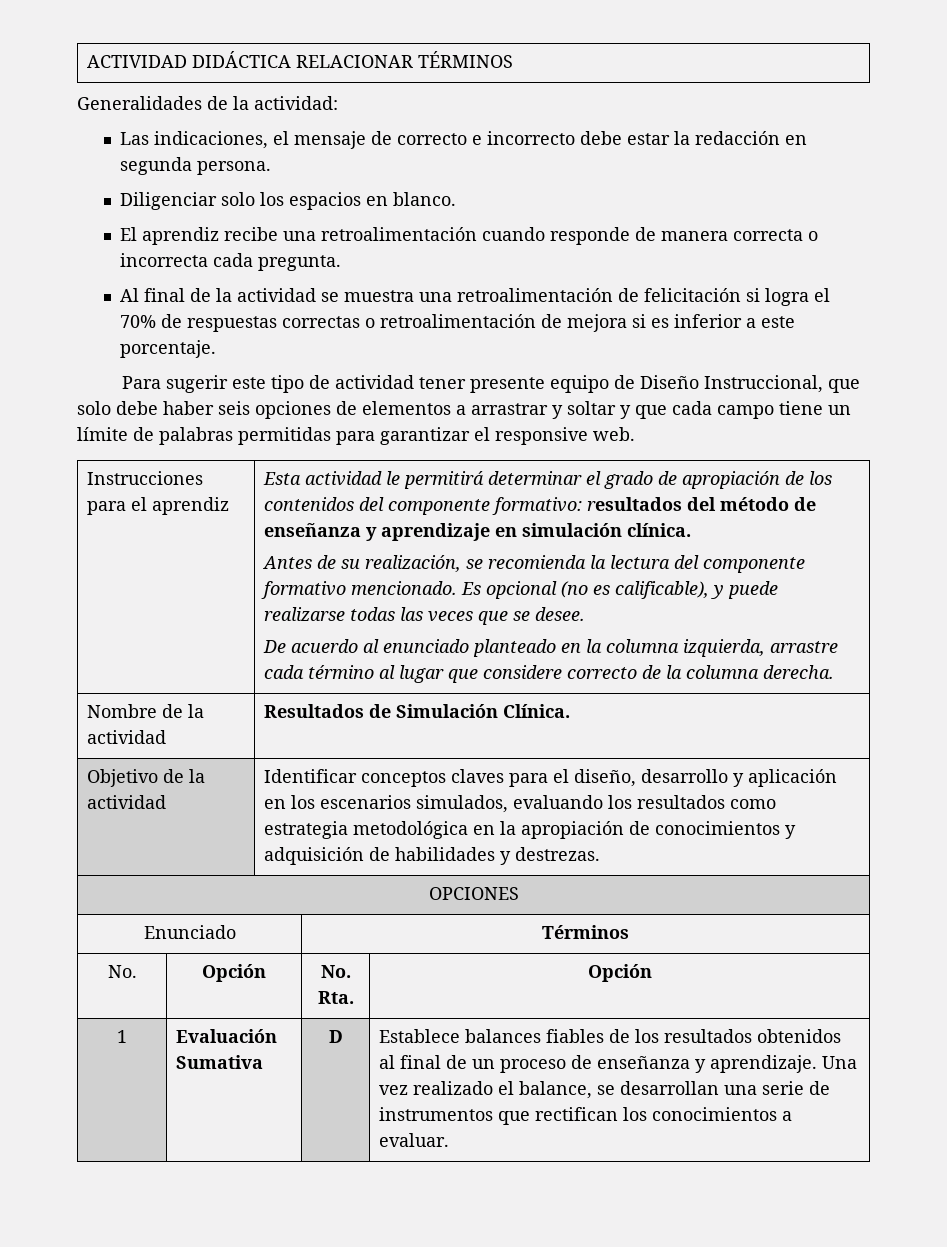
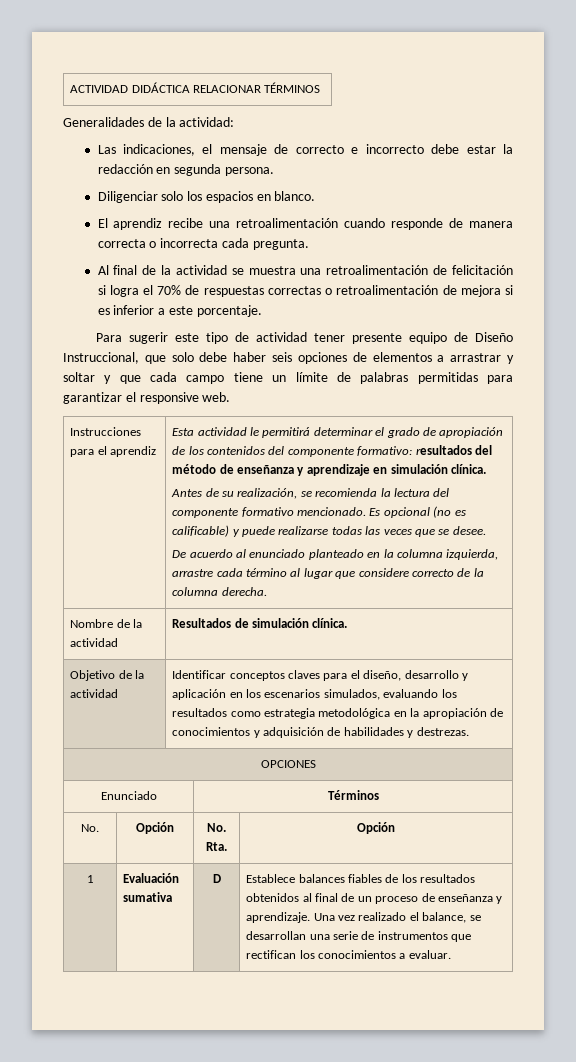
[614,581,709,599] calificable), -> [172,525,230,537] calificable)
[395,704,570,718] Simulación Clínica. -> [252,618,348,628] simulación clínica.
[175,1055,263,1069] Sumativa -> [123,892,173,902] sumativa

